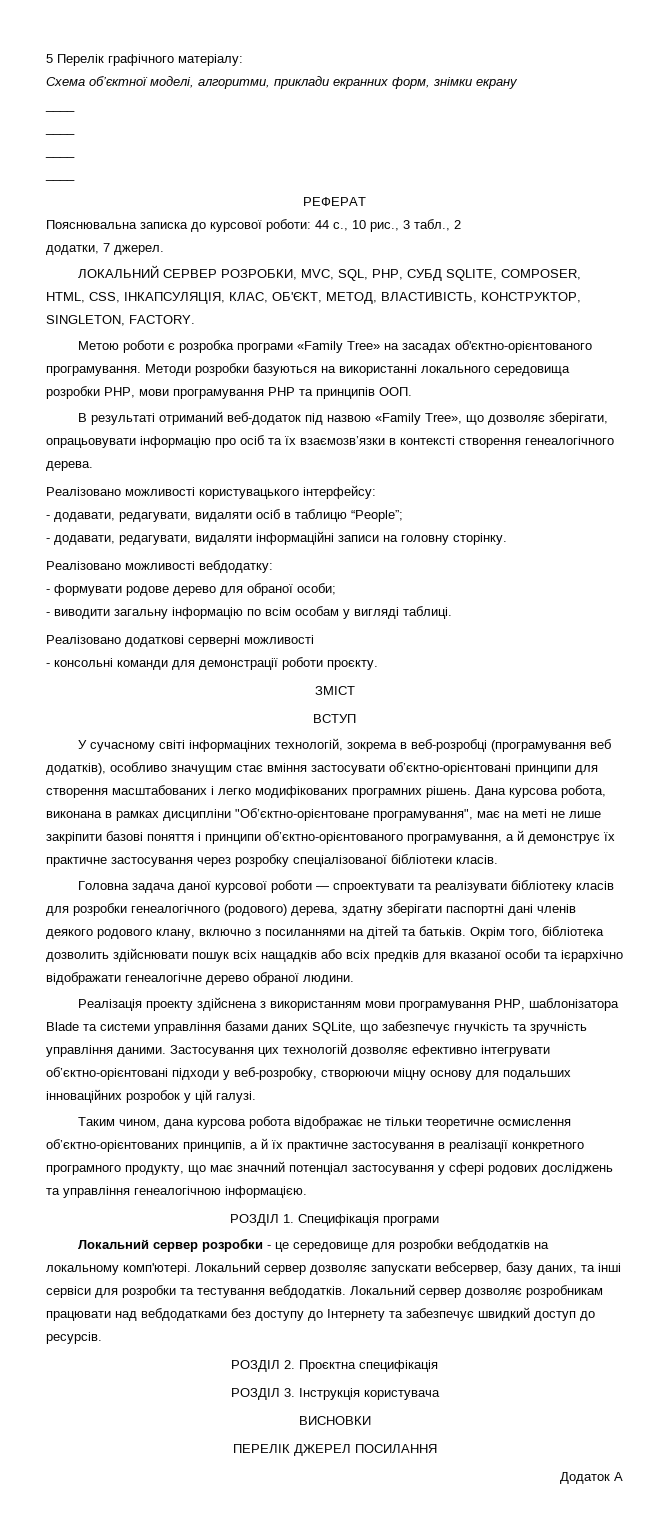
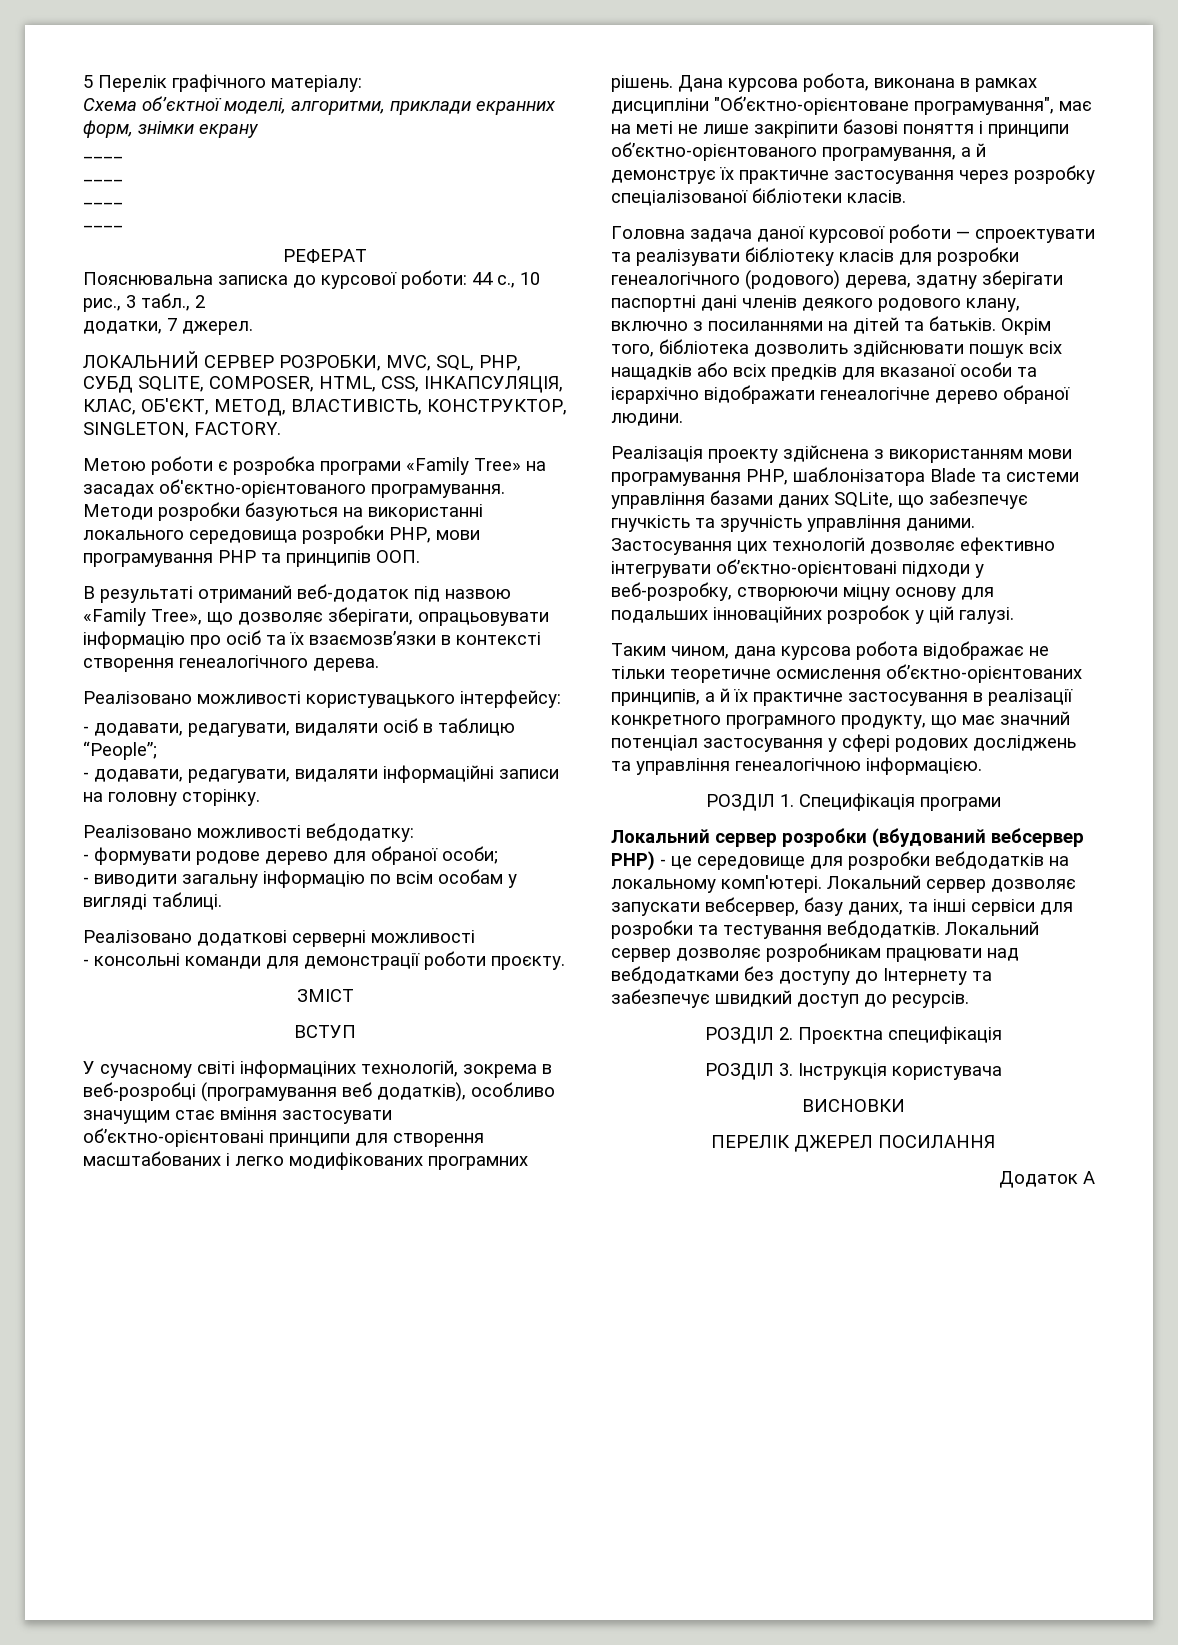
(263, 1245) none -> [872,828,1084,848] [611,851,655,871] (вбудований вебсервер РНР)

